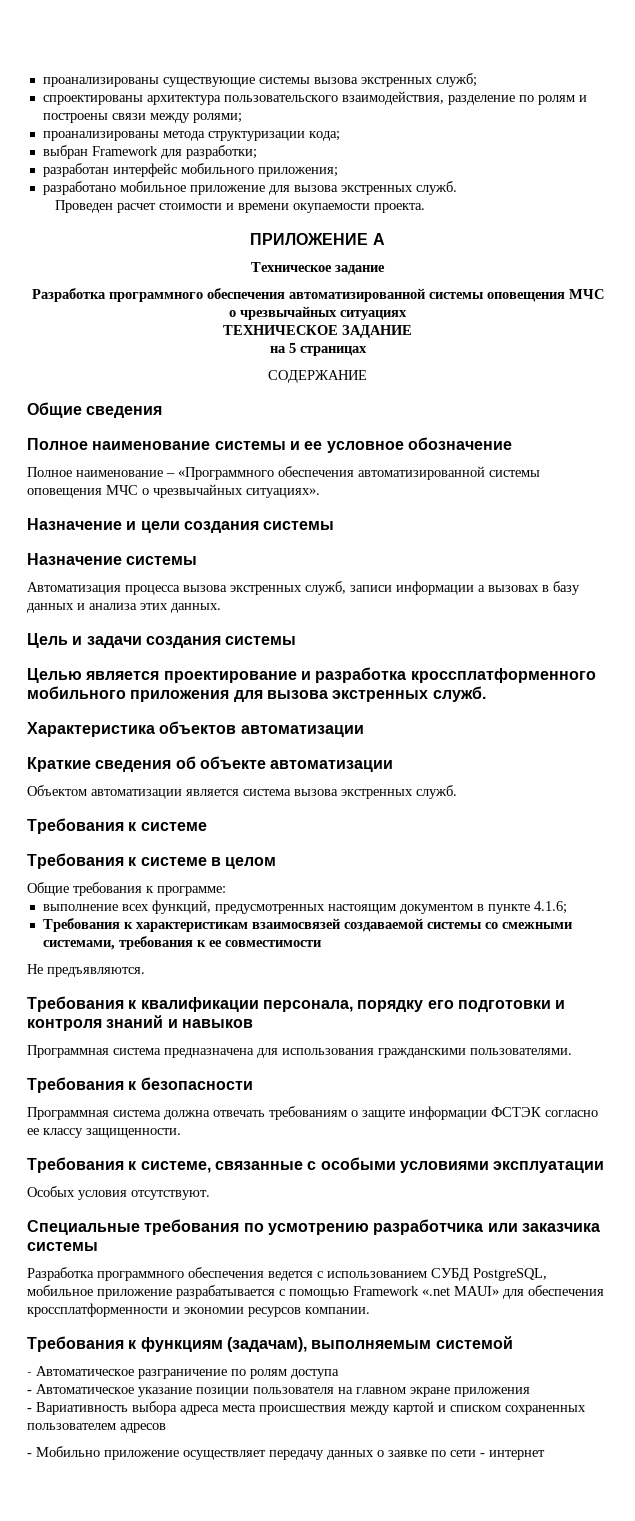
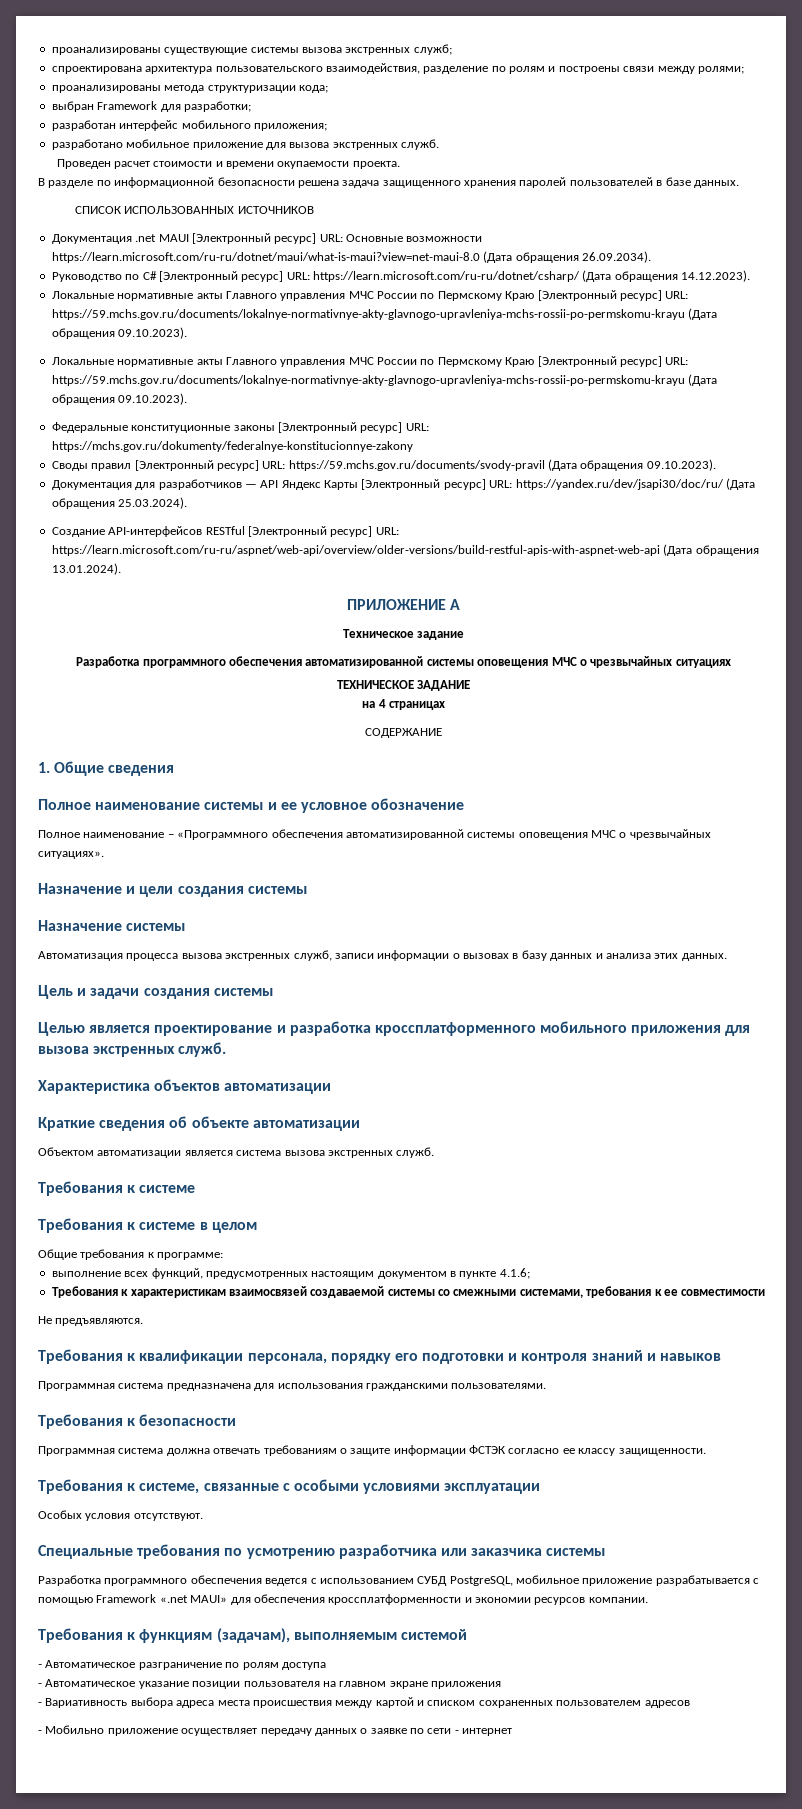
[42,95,143,105] спроектированы -> [51,66,142,74] спроектирована
(425, 208) none -> [38,177,739,188] [75,206,314,214] [51,233,483,244] [51,251,651,263] [51,270,751,282] [51,290,689,301] [51,308,718,320] [51,327,188,339] [51,356,689,367] [51,374,718,386] [51,393,188,405] [51,422,429,433] [51,441,413,452] [51,459,716,471] [51,478,755,490] [51,497,188,509] [51,526,399,537] [51,544,759,556] [51,563,121,575] // В разделе по информационной безопасности решена задача защищенного хранения паролей пользователей в базе данных. // СПИСОК ИСПОЛЬЗОВАННЫХ ИСТОЧНИКОВ // Документация .net MAUI [Электронный ресурс] URL: Основные возможности https://learn.microsoft.com/ru-ru/dotnet/maui/what-is-maui?view=net-maui-8.0 (Дата обращения 26.09.2034). // Руководство по C# [Электронный ресурс] URL: https://learn.microsoft.com/ru-ru/dotnet/csharp/ (Дата обращения 14.12.2023). // Локальные нормативные акты Главного управления МЧС России по Пермскому Краю [Электронный ресурс] URL: https://59.mchs.gov.ru/documents/lokalnye-normativnye-akty-glavnogo-upravleniya-mchs-rossii-po-permskomu-krayu (Дата обращения 09.10.2023). // Локальные нормативные акты Главного управления МЧС России по Пермскому Краю [Электронный ресурс] URL: https://59.mchs.gov.ru/documents/lokalnye-normativnye-akty-glavnogo-upravleniya-mchs-rossii-po-permskomu-krayu (Дата обращения 09.10.2023). // Федеральные конституционные законы [Электронный ресурс] URL: https://mchs.gov.ru/dokumenty/federalnye-konstitucionnye-zakony // Своды правил [Электронный ресурс] URL: https://59.mchs.gov.ru/documents/svody-pravil (Дата обращения 09.10.2023). // Документация для разработчиков — API Яндекс Карты [Электронный ресурс] URL: https://yandex.ru/dev/jsapi30/doc/ru/ (Дата обращения 25.03.2024). // Создание API-интерфейсов RESTful [Электронный ресурс] URL: https://learn.microsoft.com/ru-ru/aspnet/web-api/overview/older-versions/build-restful-apis-with-aspnet-web-api (Дата обращения 13.01.2024).
[288,343,296,353] 5 -> [378,699,386,708] 4
(367, 376) none -> [38,762,50,773] 1.
[478,585,485,592] а -> [452,953,460,959] о

